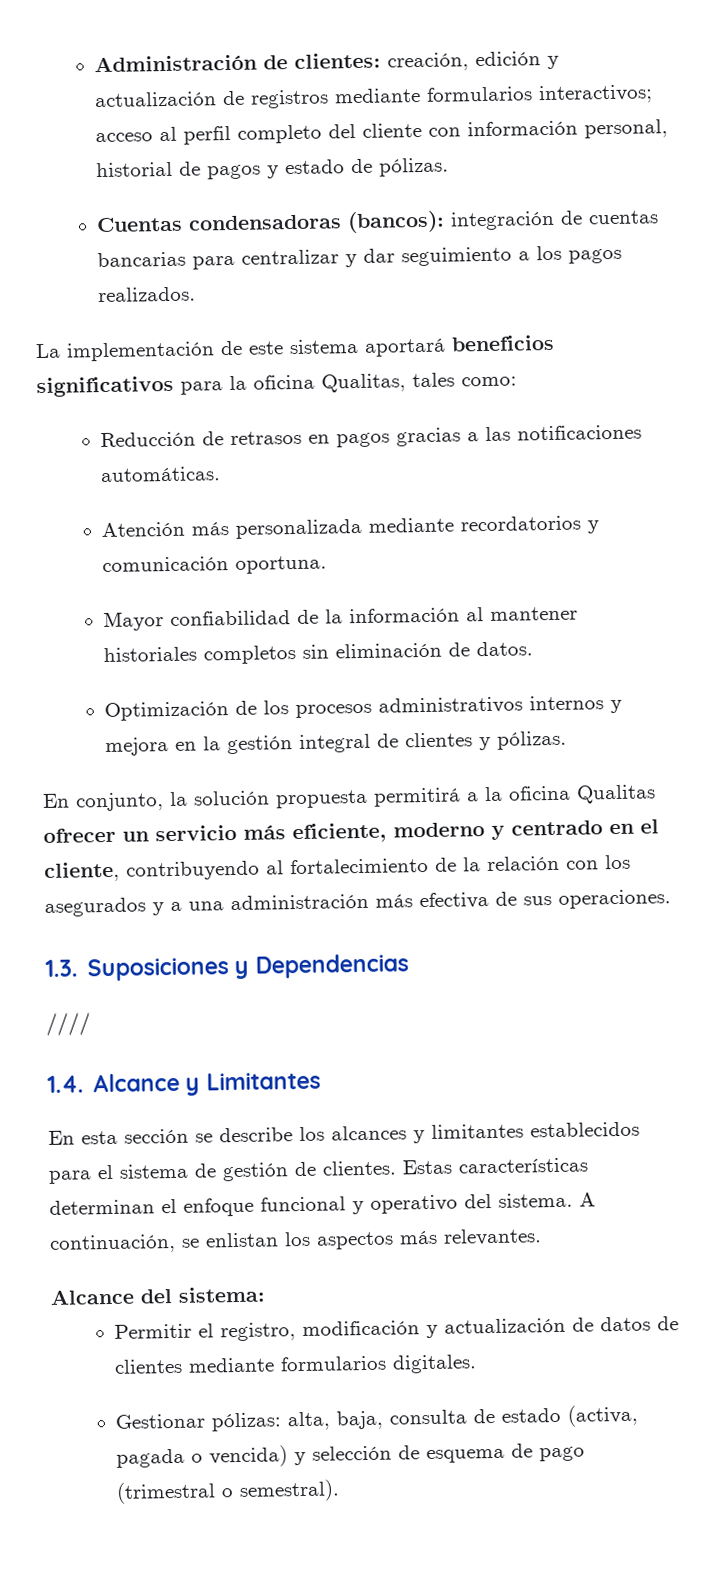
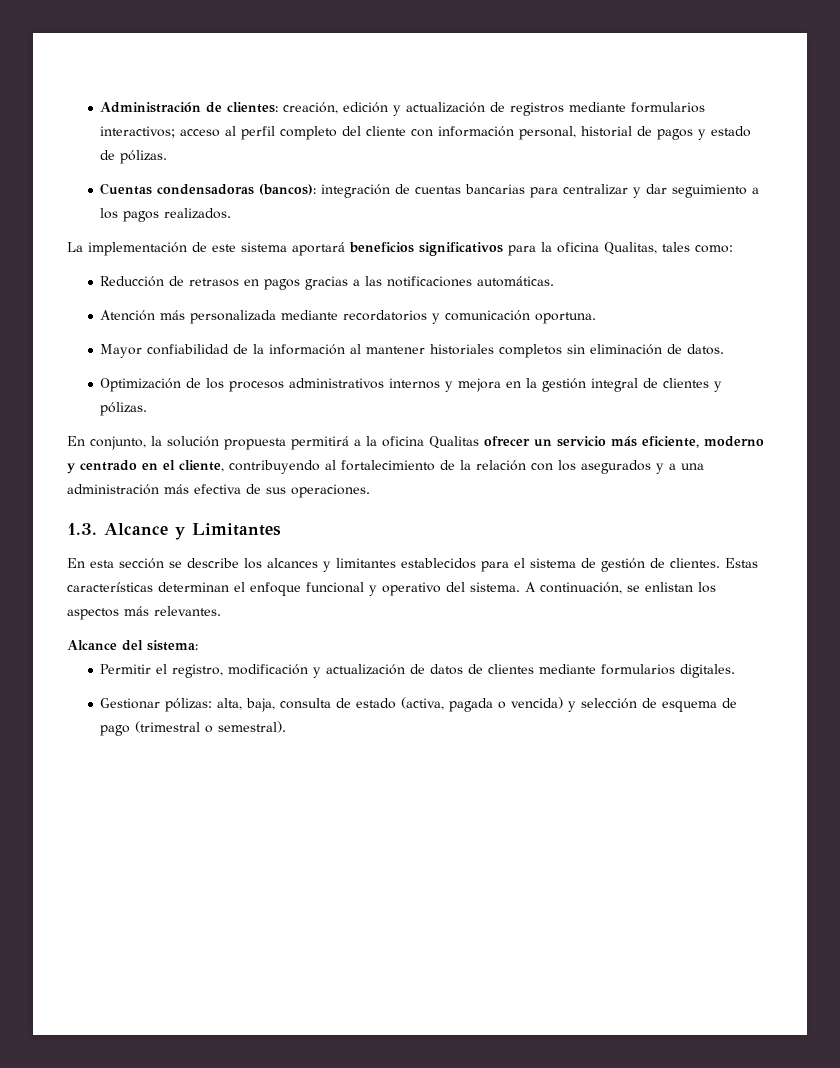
[87,953,409,982] [46,1012,91,1036] [47,1075,84,1093] Suposiciones y Dependencias // //// // 1.4. -> (97, 529) none

